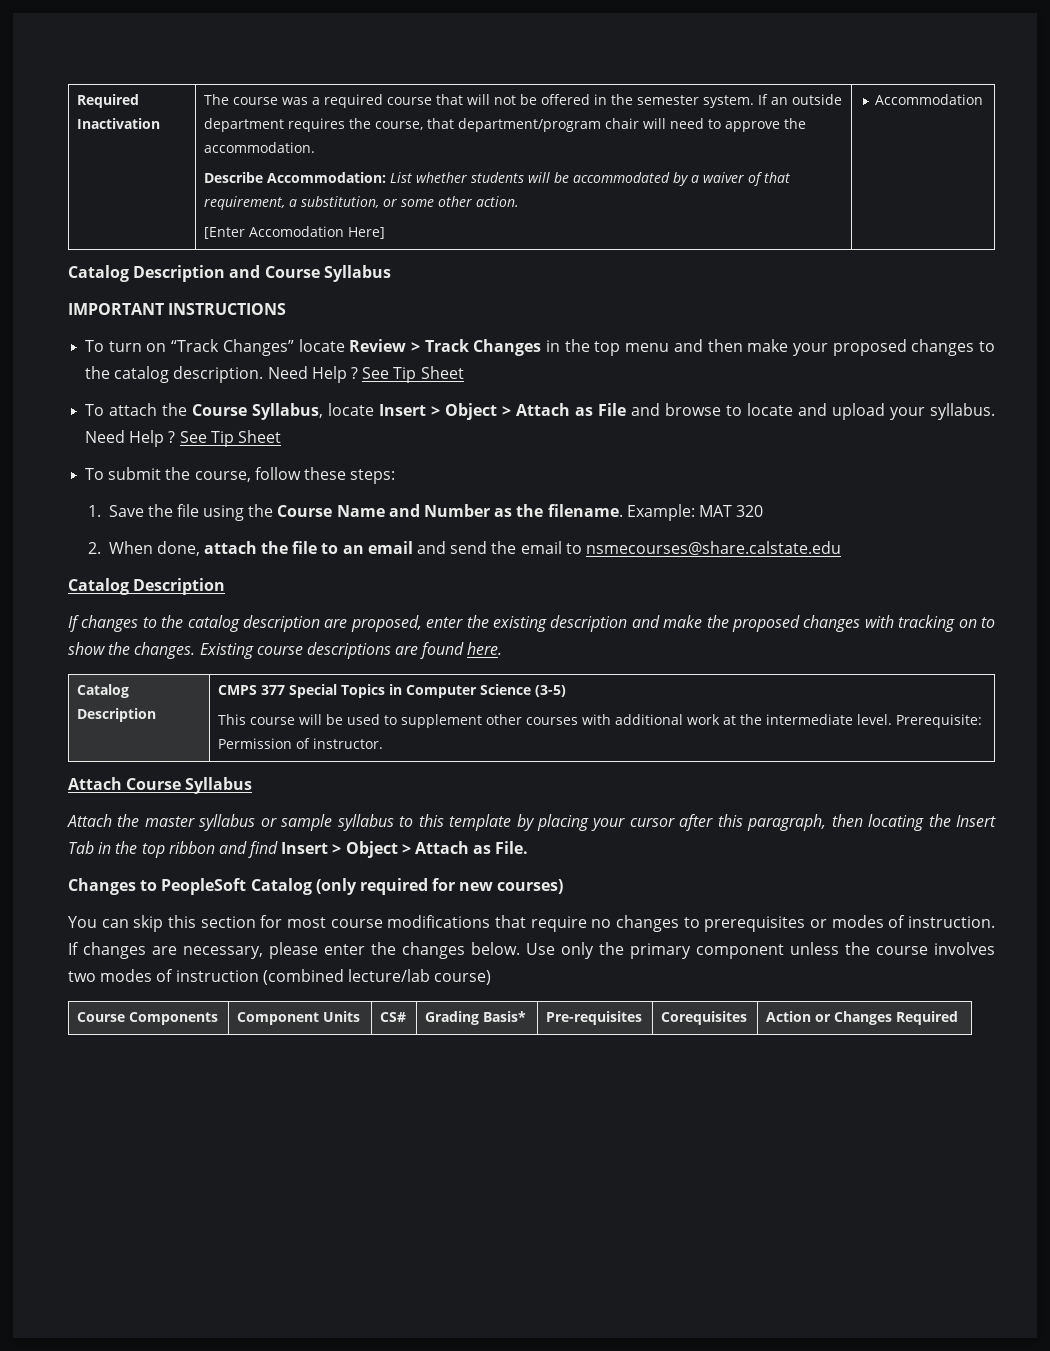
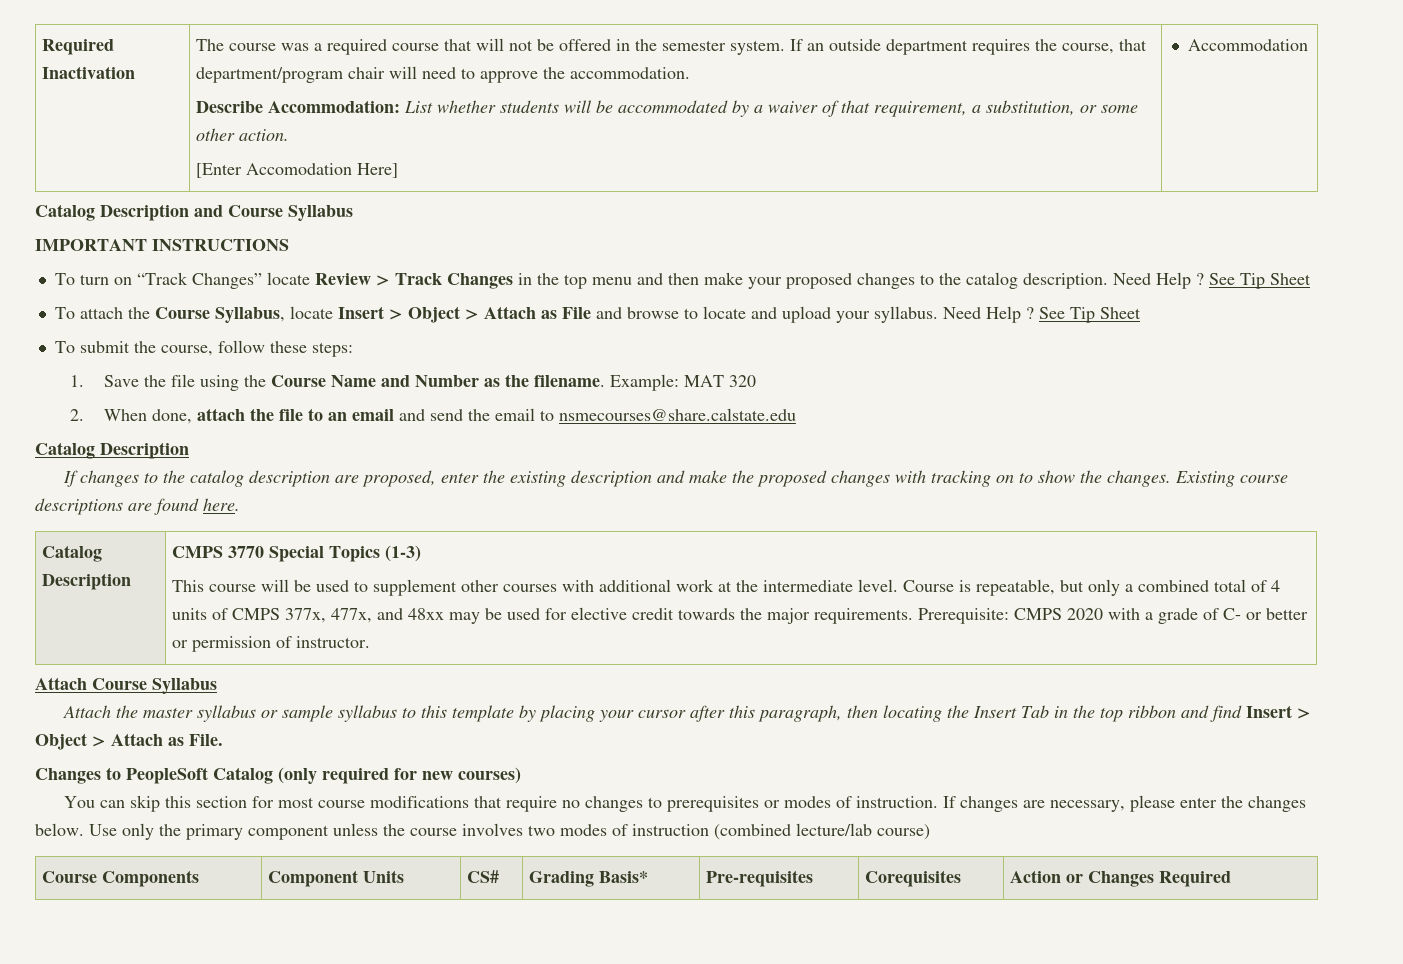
[260,685,285,695] 377 -> [228,546,265,558] 3770
[388,684,566,698] in Computer Science (3-5) -> [385,545,422,562] (1-3)
[895,714,982,728] [217,738,292,749] Prerequisite: Permission -> [903,579,1281,596] [172,607,1309,624] [172,636,272,652] Course is repeatable, but only a combined total of 4 units of CMPS 377x, 477x, and 48xx may be used for elective credit towards the major requirements. Prerequisite: CMPS 2020 with a grade of C- or better or permission

